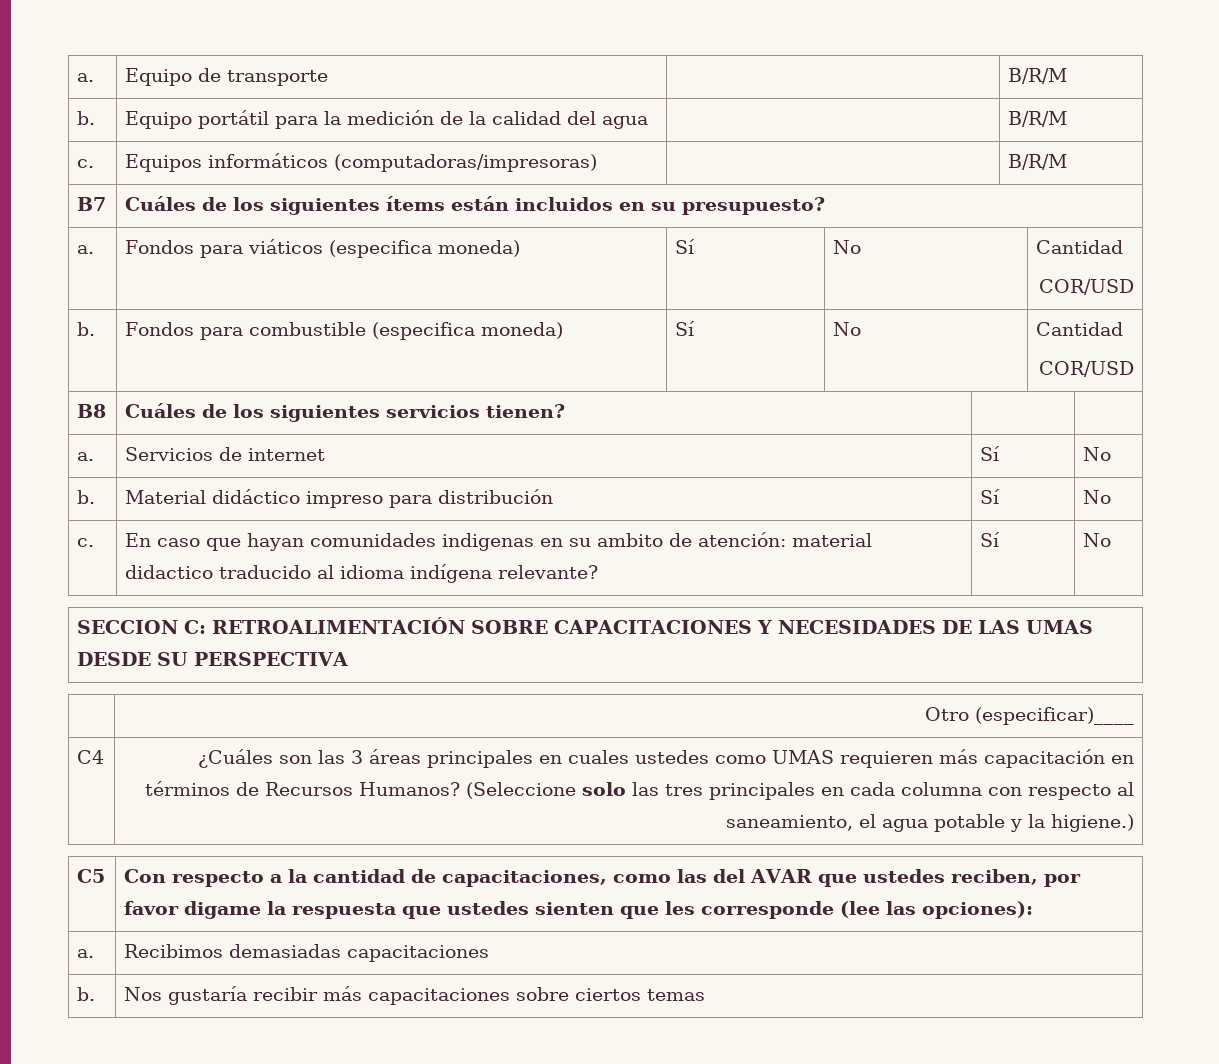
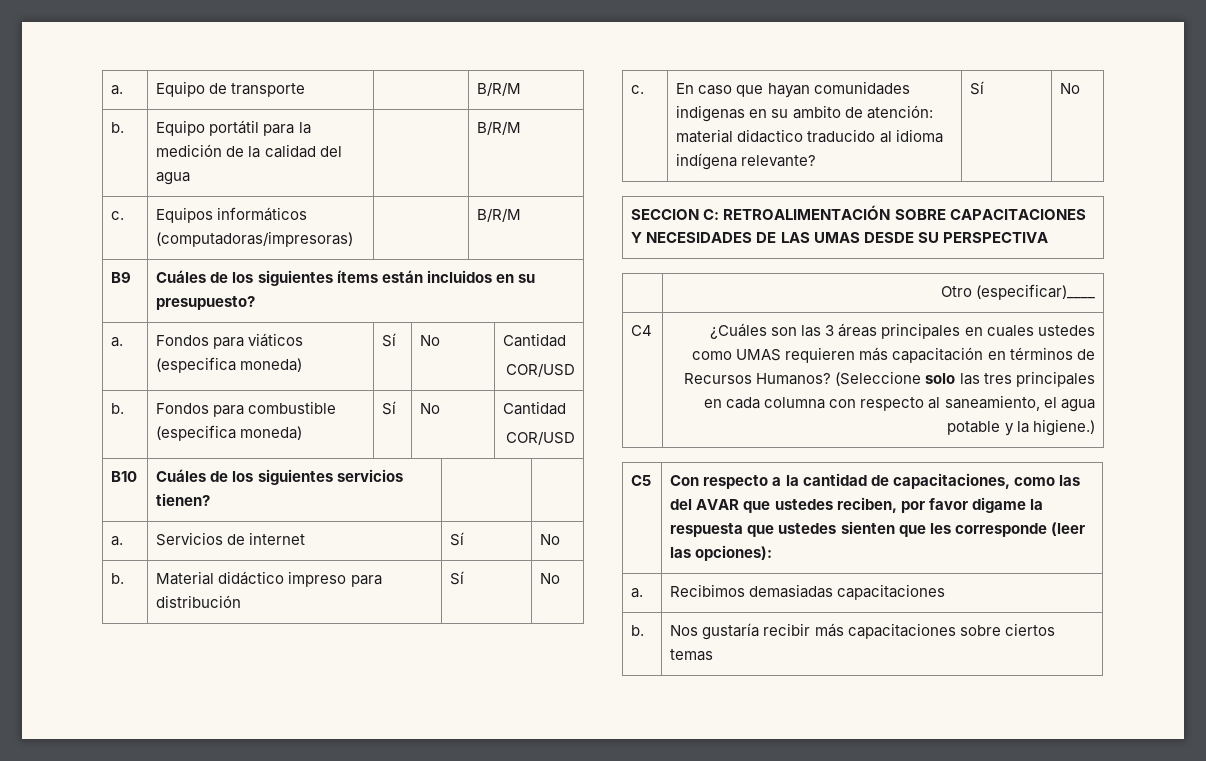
[77,197,107,211] B7 -> [111,272,132,283] B9
[77,404,107,418] B8 -> [111,471,138,482] B10
[840,901,881,918] (lee -> [1050,522,1085,536] (leer

